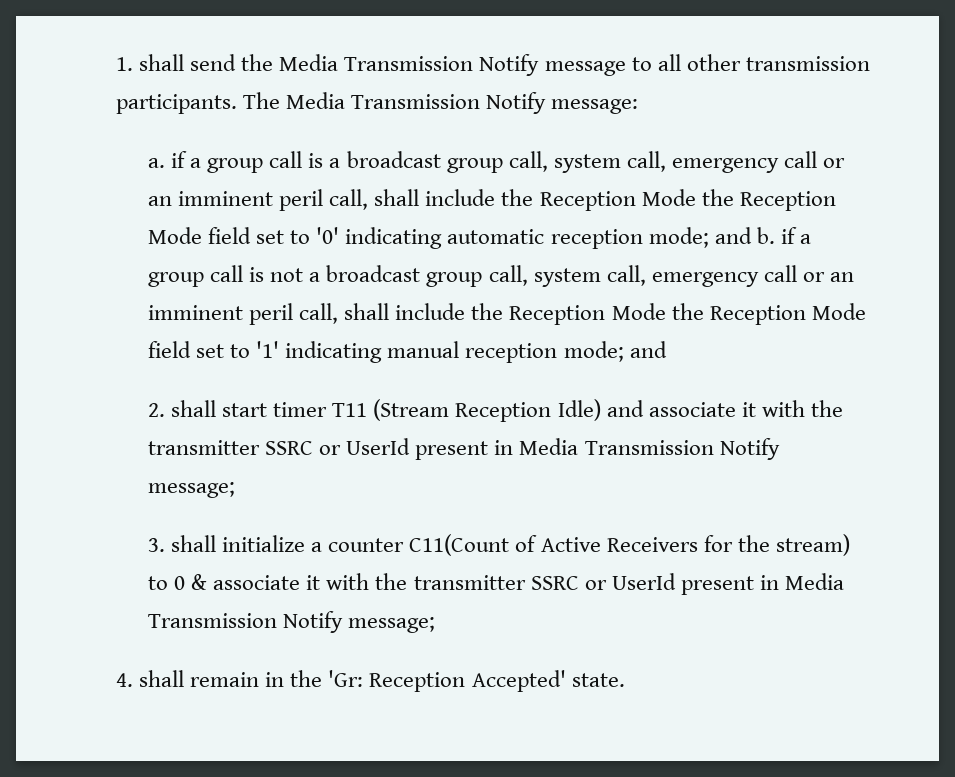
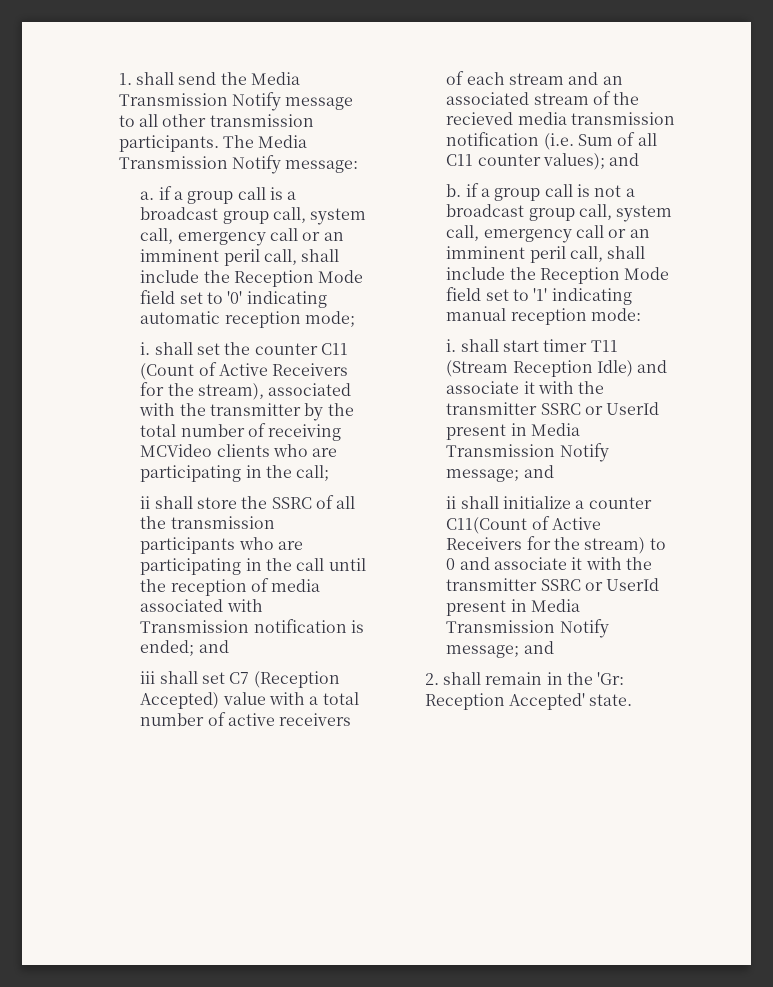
[701,189,836,211] [147,227,202,244] the Reception Mode -> (364, 276) none
[714,227,752,244] and -> [140,342,348,355] [140,362,349,380] [140,382,352,400] [139,403,354,421] [140,423,342,441] [140,444,338,457] [140,465,330,482] [140,495,356,509] [140,516,275,529] [140,537,303,554] [140,558,366,575] [140,578,321,596] [140,599,263,612] [140,619,364,633] [140,640,229,656] [140,671,340,688] [140,692,359,709] [140,712,352,726] [446,71,623,85] [446,91,640,105] [446,112,675,125] [446,132,657,150] [446,153,640,170] // i. shall set the counter C11 (Count of Active Receivers for the stream), associated with the transmitter by the total number of receiving MCVideo clients who are participating in the call; // ii shall store the SSRC of all the transmission participants who are participating in the call until the reception of media associated with Transmission notification is ended; and // iii shall set C7 (Reception Accepted) value with a total number of active receivers of each stream and an associated stream of the recieved media transmission notification (i.e. Sum of all C11 counter values); and //
[671,303,866,325] the Reception Mode -> (670, 273) none
[563,341,667,362] [147,403,165,417] mode; and // 2. -> [590,308,641,321] [446,339,457,352] mode: // i.
[147,538,165,552] // 3. -> [523,465,554,478] [446,496,457,509] and // ii
[191,574,208,590] & -> [459,557,490,570] and
[115,673,133,687] // 4. -> [523,641,554,654] [424,673,439,685] and // 2.

